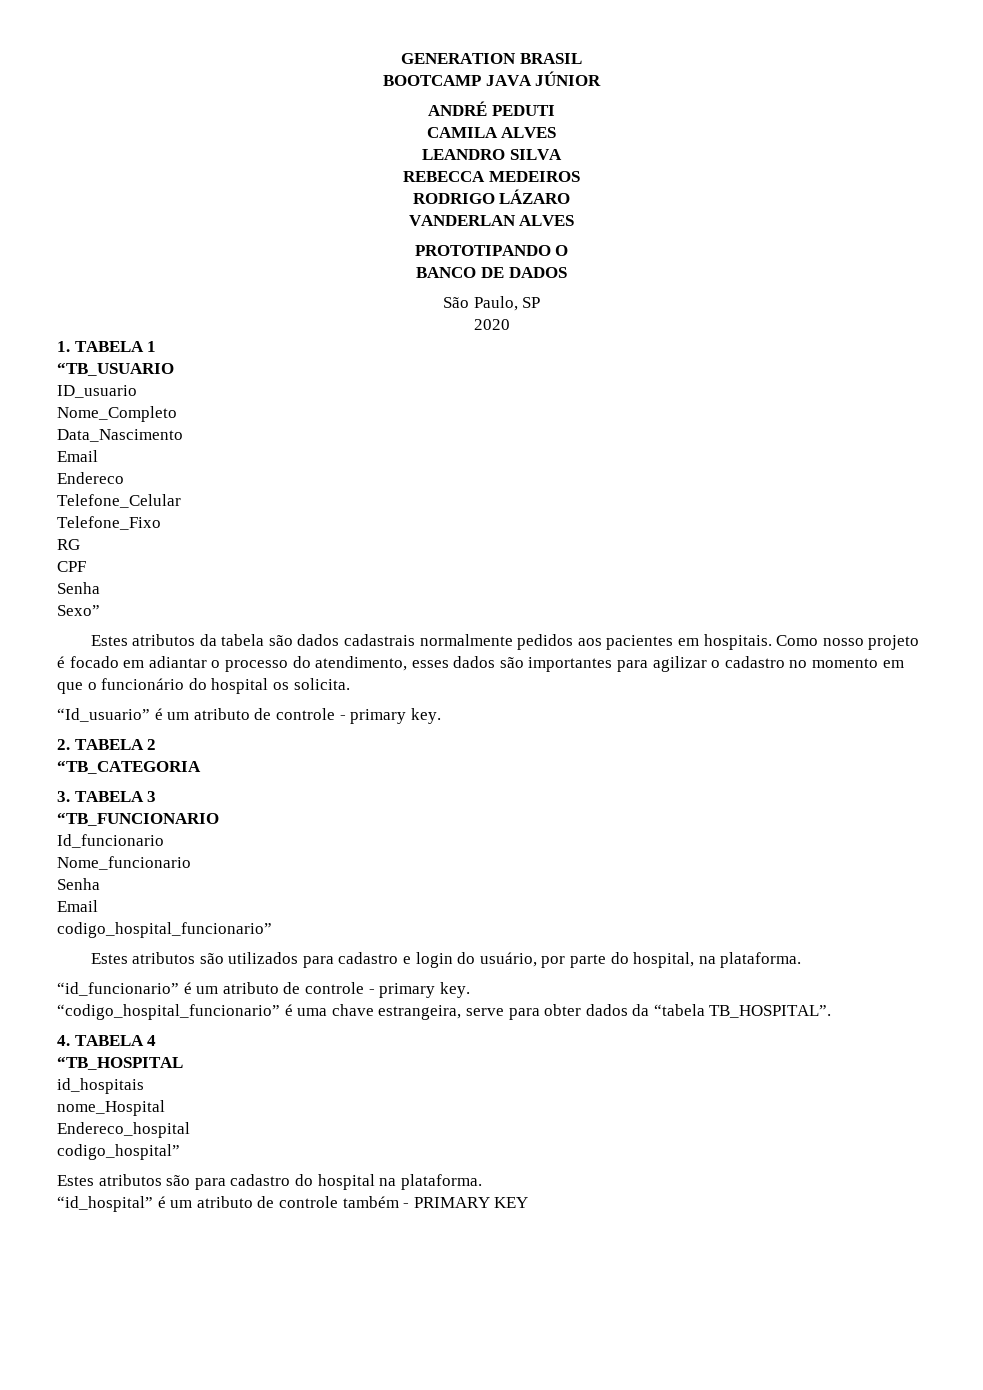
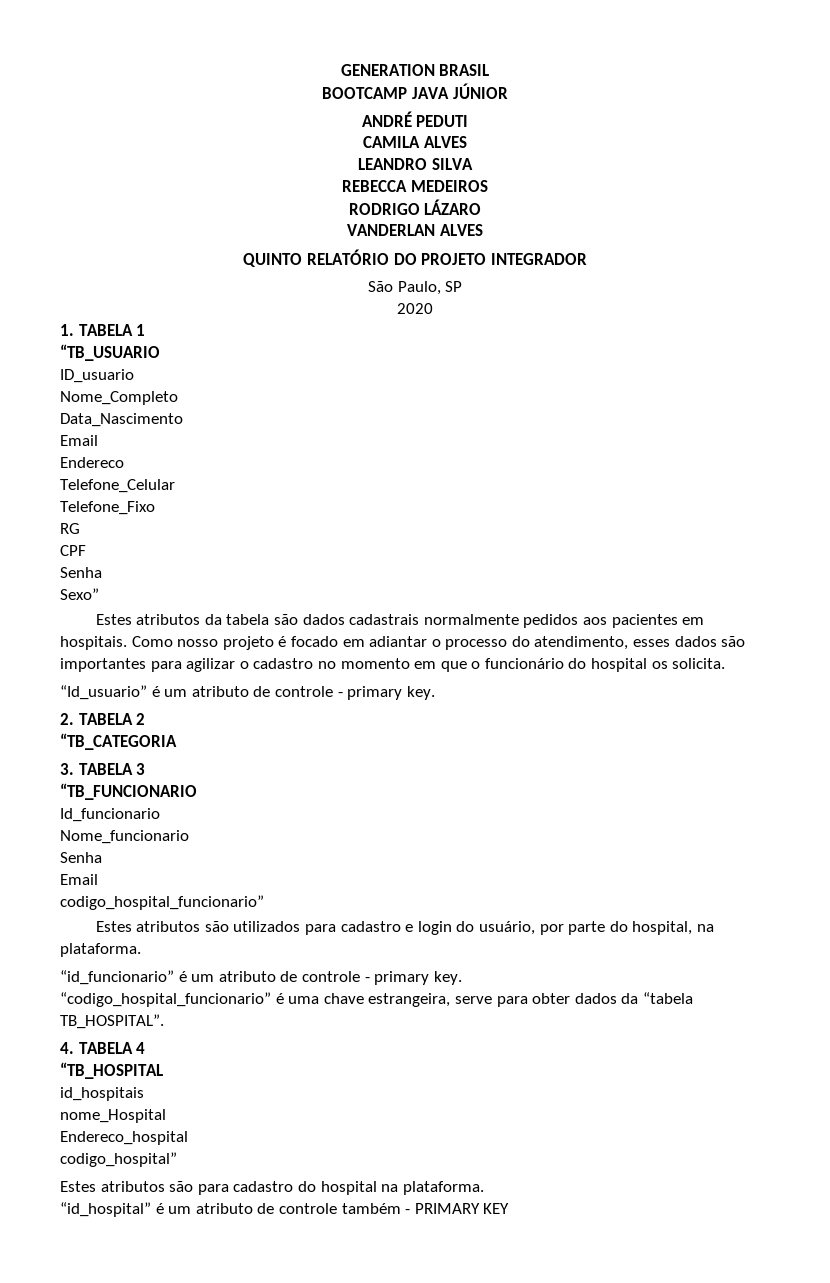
[414,245,569,256] [416,267,567,278] PROTOTIPANDO O // BANCO DE DADOS -> [243,249,587,267] QUINTO RELATÓRIO DO PROJETO INTEGRADOR

